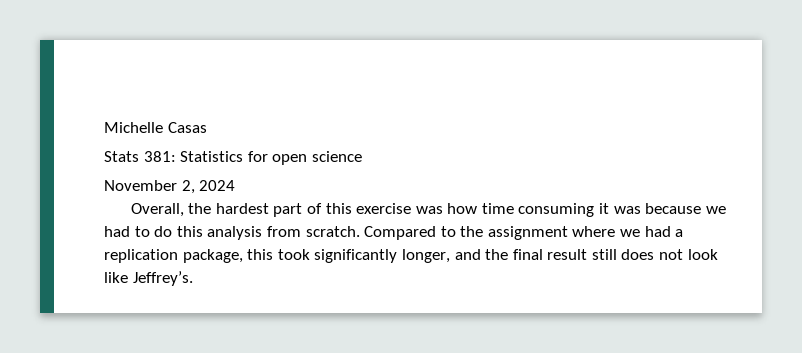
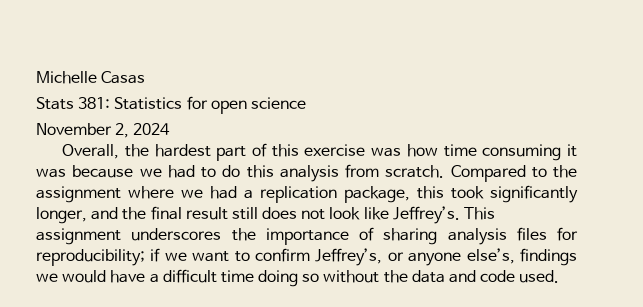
(193, 278) none -> [464,207,496,220] [36,227,578,245] [36,248,577,266] [36,269,560,287] This assignment underscores the importance of sharing analysis files for reproducibility; if we want to confirm Jeffrey’s, or anyone else’s, findings we would have a difficult time doing so without the data and code used.

